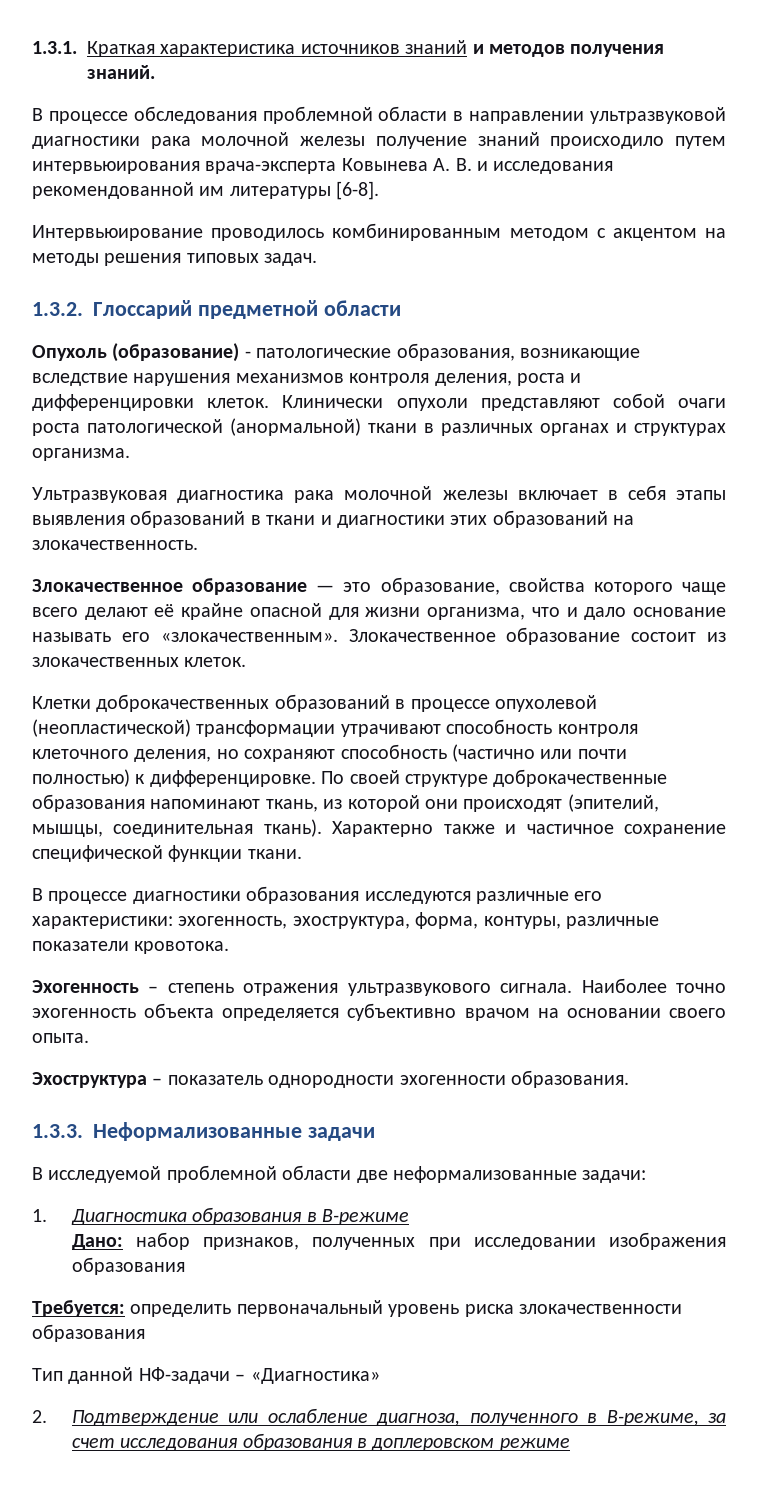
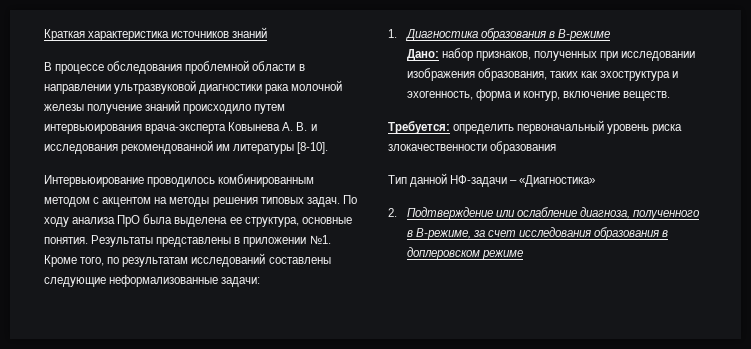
[32,41,77,54] 1.3.1. -> (44, 35) none
[472,44,665,57] [87,65,155,79] и методов получения знаний. -> (268, 32) none
[336,181,380,200] [6-8]. -> [297,142,329,154] [8-10].
[32,300,401,319] [32,343,640,362] [32,373,582,386] [32,393,726,411] [32,418,726,436] [32,448,130,461] [32,485,726,503] [32,510,635,528] [32,540,198,550] [32,577,726,595] [32,603,727,620] [32,627,726,645] [32,657,247,667] [32,694,597,712] [32,719,638,737] [32,744,627,762] [32,769,668,787] [32,794,659,812] [32,819,727,837] [32,845,302,862] [32,886,603,904] [32,912,659,929] [32,941,230,954] [32,978,726,996] [32,1003,726,1021] [32,1033,89,1043] [32,1070,629,1088] [32,1122,375,1141] [32,1165,388,1183] // 1.3.2. Глоссарий предметной области // Опухоль (образование) - патологические образования, возникающие вследствие нарушения механизмов контроля деления, роста и дифференцировки клеток. Клинически опухоли представляют собой очаги роста патологической (анормальной) ткани в различных органах и структурах организма. // Ультразвуковая диагностика рака молочной железы включает в себя этапы выявления образований в ткани и диагностики этих образований на злокачественность. // Злокачественное образование — это образование, свойства которого чаще всего делают её крайне опасной для жизни организма, что и дало основание называть его «злокачественным». Злокачественное образование состоит из злокачественных клеток. // Клетки доброкачественных образований в процессе опухолевой (неопластической) трансформации утрачивают способность контроля клеточного деления, но сохраняют способность (частично или почти полностью) к дифференцировке. По своей структуре доброкачественные образования напоминают ткань, из которой они происходят (эпителий, мышцы, соединительная ткань). Характерно также и частичное сохранение специфической функции ткани. // В процессе диагностики образования исследуются различные его характеристики: эхогенность, эхоструктура, форма, контуры, различные показатели кровотока. // Эхогенность – степень отражения ультразвукового сигнала. Наиболее точно эхогенность объекта определяется субъективно врачом на основании своего опыта. // Эхоструктура – показатель однородности эхогенности образования. // 1.3.3. Неформализованные задачи // В исследуемой проблемной области две -> [342,195,357,204] [44,214,352,227] [44,235,331,247] [44,253,331,267] [44,277,106,287] По ходу анализа ПрО была выделена ее структура, основные понятия. Результаты представлены в приложении №1. Кроме того, по результатам исследований составлены следующие
[71,1257,185,1275] образования -> [477,68,679,81] [406,89,671,101] образования, таких как эхоструктура и эхогенность, форма и контур, включение веществ.

